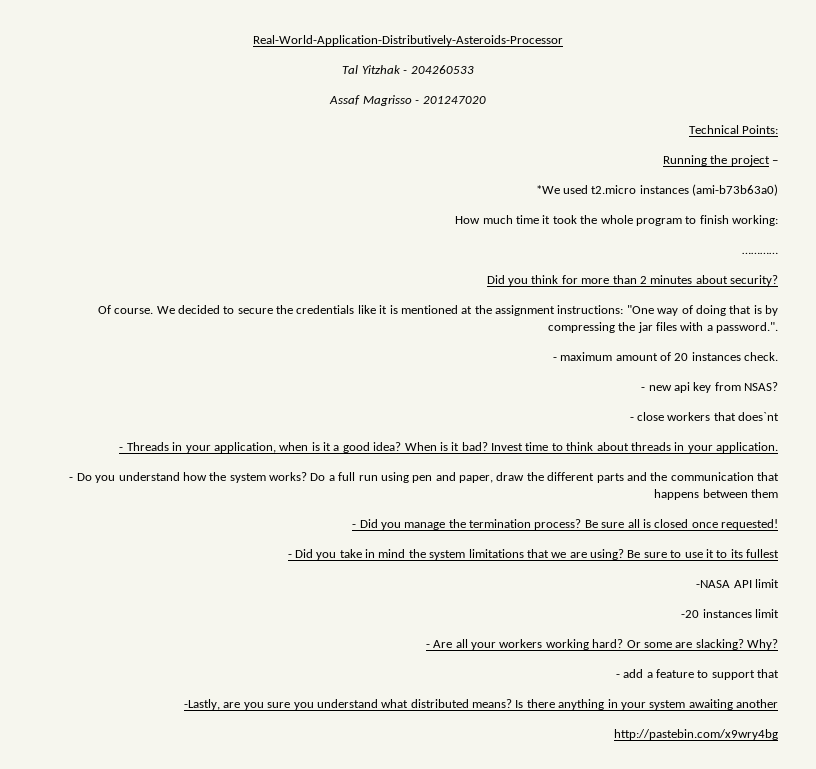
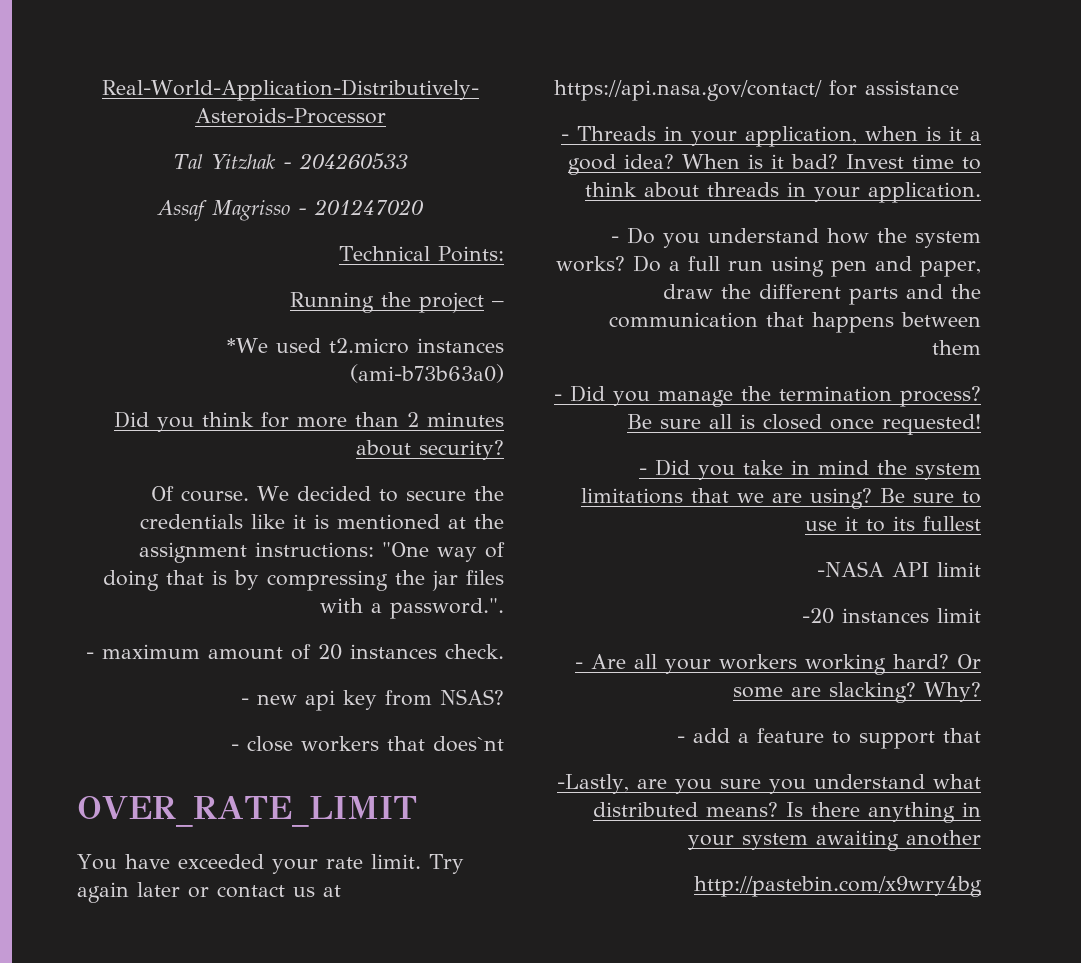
[455,215,778,226] [742,252,778,254] // How much time it took the whole program to finish working: // ………… -> (504, 373) none
(779, 416) none -> [77,796,417,827] [77,854,464,874] [77,882,341,903] [554,80,959,101] // OVER_RATE_LIMIT // You have exceeded your rate limit. Try again later or contact us at https://api.nasa.gov/contact/ for assistance

